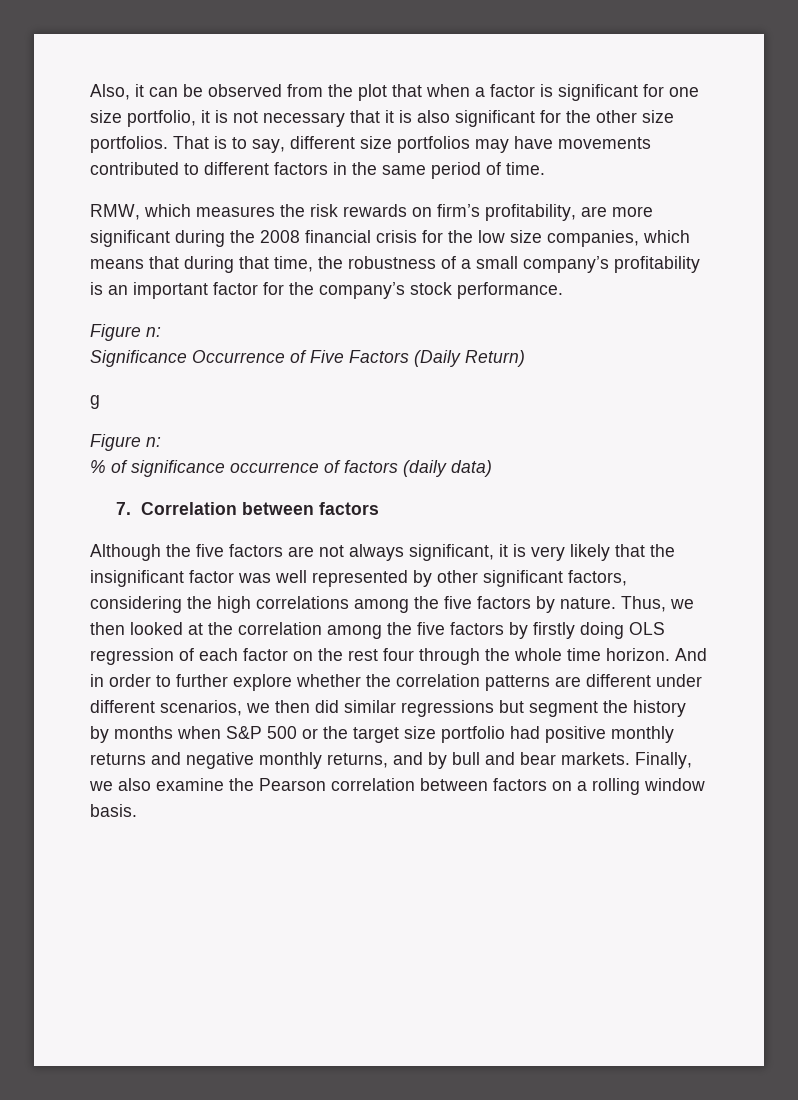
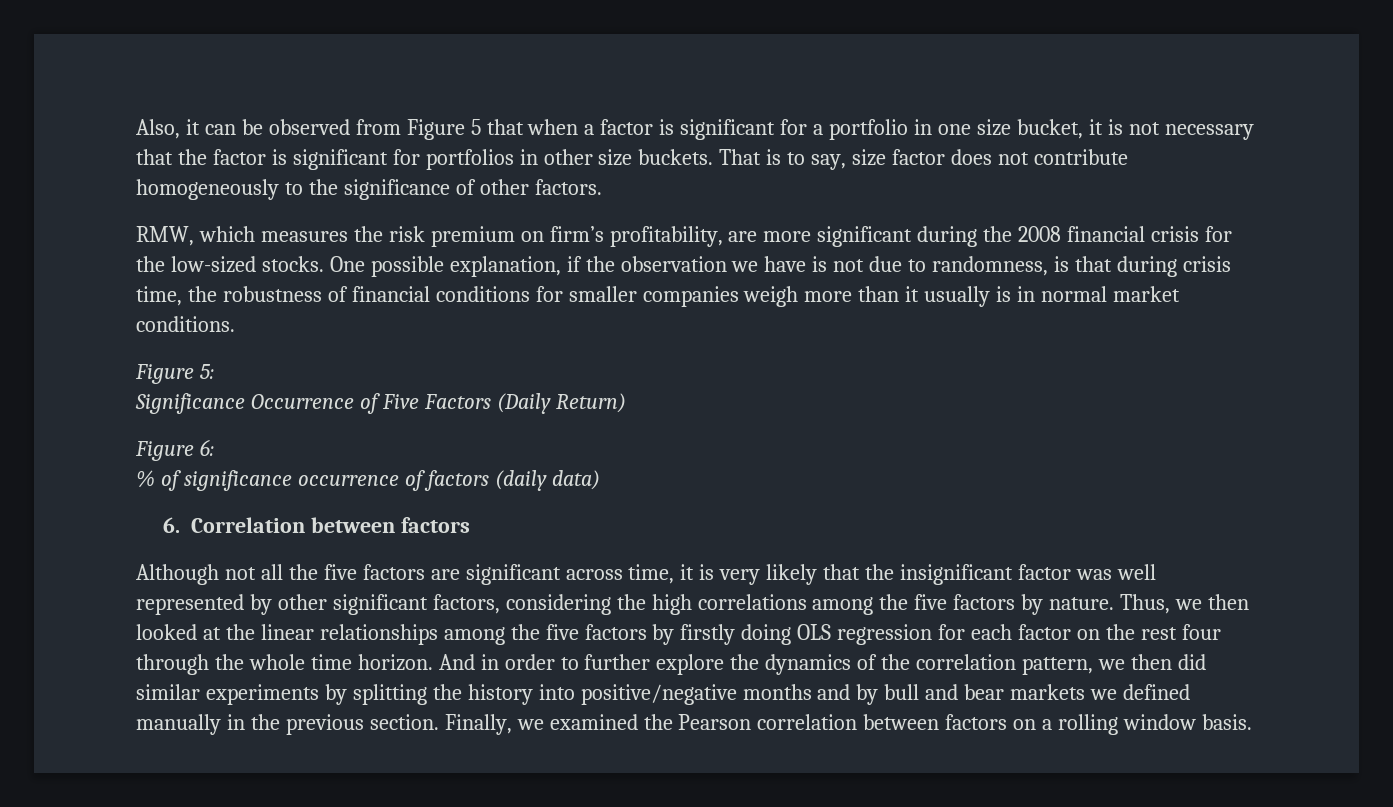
[328,84,387,101] the plot -> [406,119,481,140] Figure 5
(664, 90) none -> [813,119,932,140] a portfolio in
[127,110,196,127] portfolio, -> [1016,119,1083,139] bucket,
[385,110,591,127] it is also significant for the -> [177,149,538,170] the factor is significant for portfolios in
[90,136,168,153] portfolios. -> [638,149,714,165] buckets.
[290,136,651,153] [90,162,545,179] different size portfolios may have movements contributed to different factors in the same period of time. -> [852,149,1128,166] [136,179,602,200] size factor does not contribute homogeneously to the significance of other factors.
[343,204,407,217] rewards -> [430,226,515,247] premium
[478,230,690,247] [90,259,144,269] low size companies, which means -> [170,256,1070,277] low-sized stocks. One possible explanation, if the observation we have is not due to randomness, is
[239,256,269,269] that -> [1182,256,1231,272] crisis
[461,256,700,273] [90,282,563,299] [90,324,161,341] a small company’s profitability is an important factor for the company’s stock performance. // Figure n: -> [351,286,1180,307] [136,316,235,332] [135,364,214,384] financial conditions for smaller companies weigh more than it usually is in normal market conditions. // Figure 5:
[90,395,100,409] [90,434,161,451] // g // Figure n: -> [135,439,214,461] // Figure 6:
[115,502,131,515] 7. -> [163,517,181,533] 6.
(161, 552) none -> [224,564,283,580] not all
[319,544,494,561] not always significant, -> [465,564,675,585] significant across time,
[238,622,322,635] correlation -> [260,624,438,645] linear relationships
[179,648,194,661] of -> [938,624,966,640] for
[296,674,702,691] [90,700,686,717] [90,726,674,743] [90,752,388,769] whether the correlation patterns are different under different scenarios, we then did similar regressions but segment the history by months when S&P 500 or the target size portfolio had positive monthly returns and negative monthly returns, -> [730,654,1206,675] [136,684,812,705] the dynamics of the correlation pattern, we then did similar experiments by splitting the history into positive/negative months
[561,752,692,769] [89,778,224,791] markets. Finally, we also examine -> [1010,684,1191,700] [136,714,638,735] markets we defined manually in the previous section. Finally, we examined

